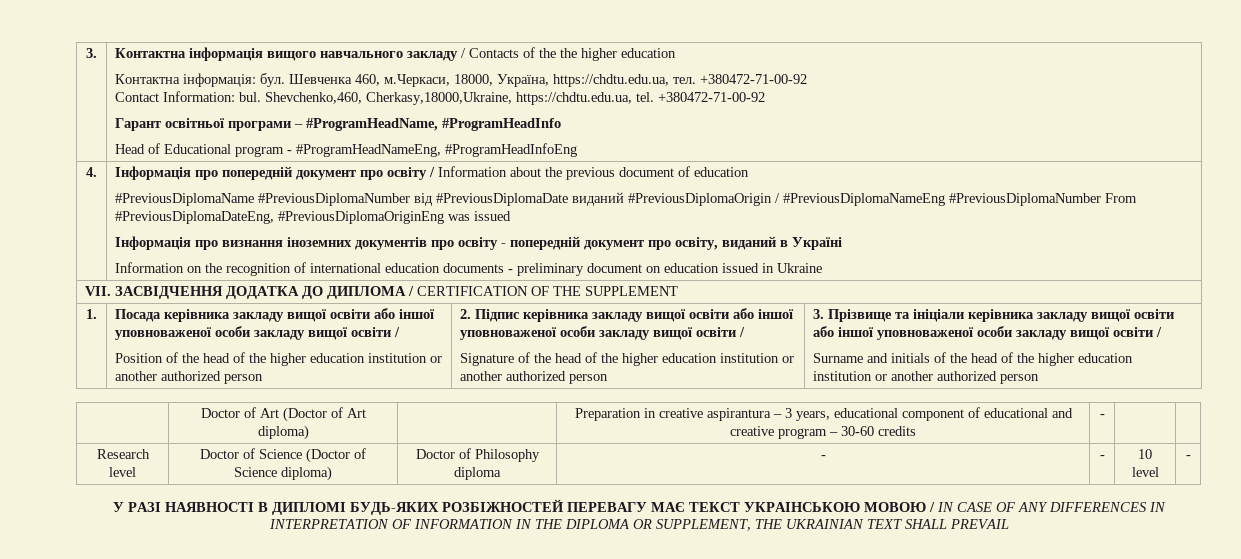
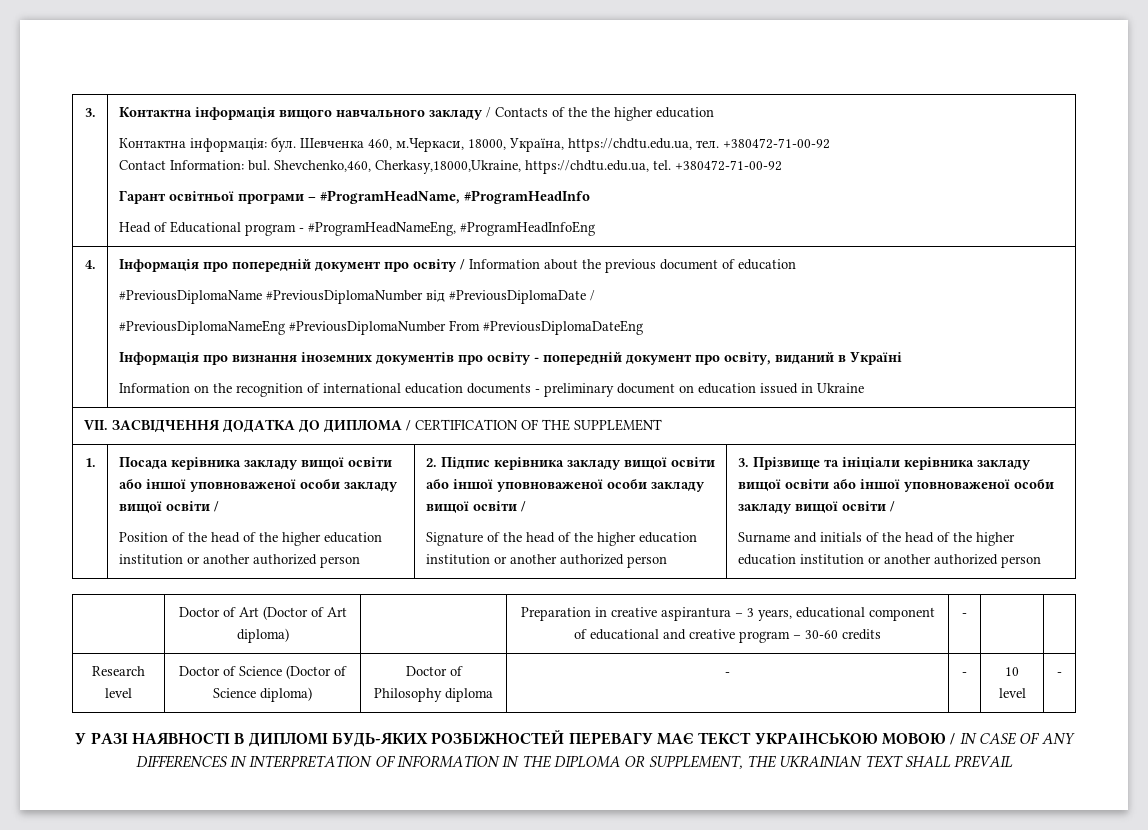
[572,192,781,206] виданий #PreviousDiplomaOrigin / -> [589,290,595,301] / //
[115,211,512,224] #PreviousDiplomaDateEng, #PreviousDiplomaOriginEng was issued -> [482,320,643,335] #PreviousDiplomaDateEng

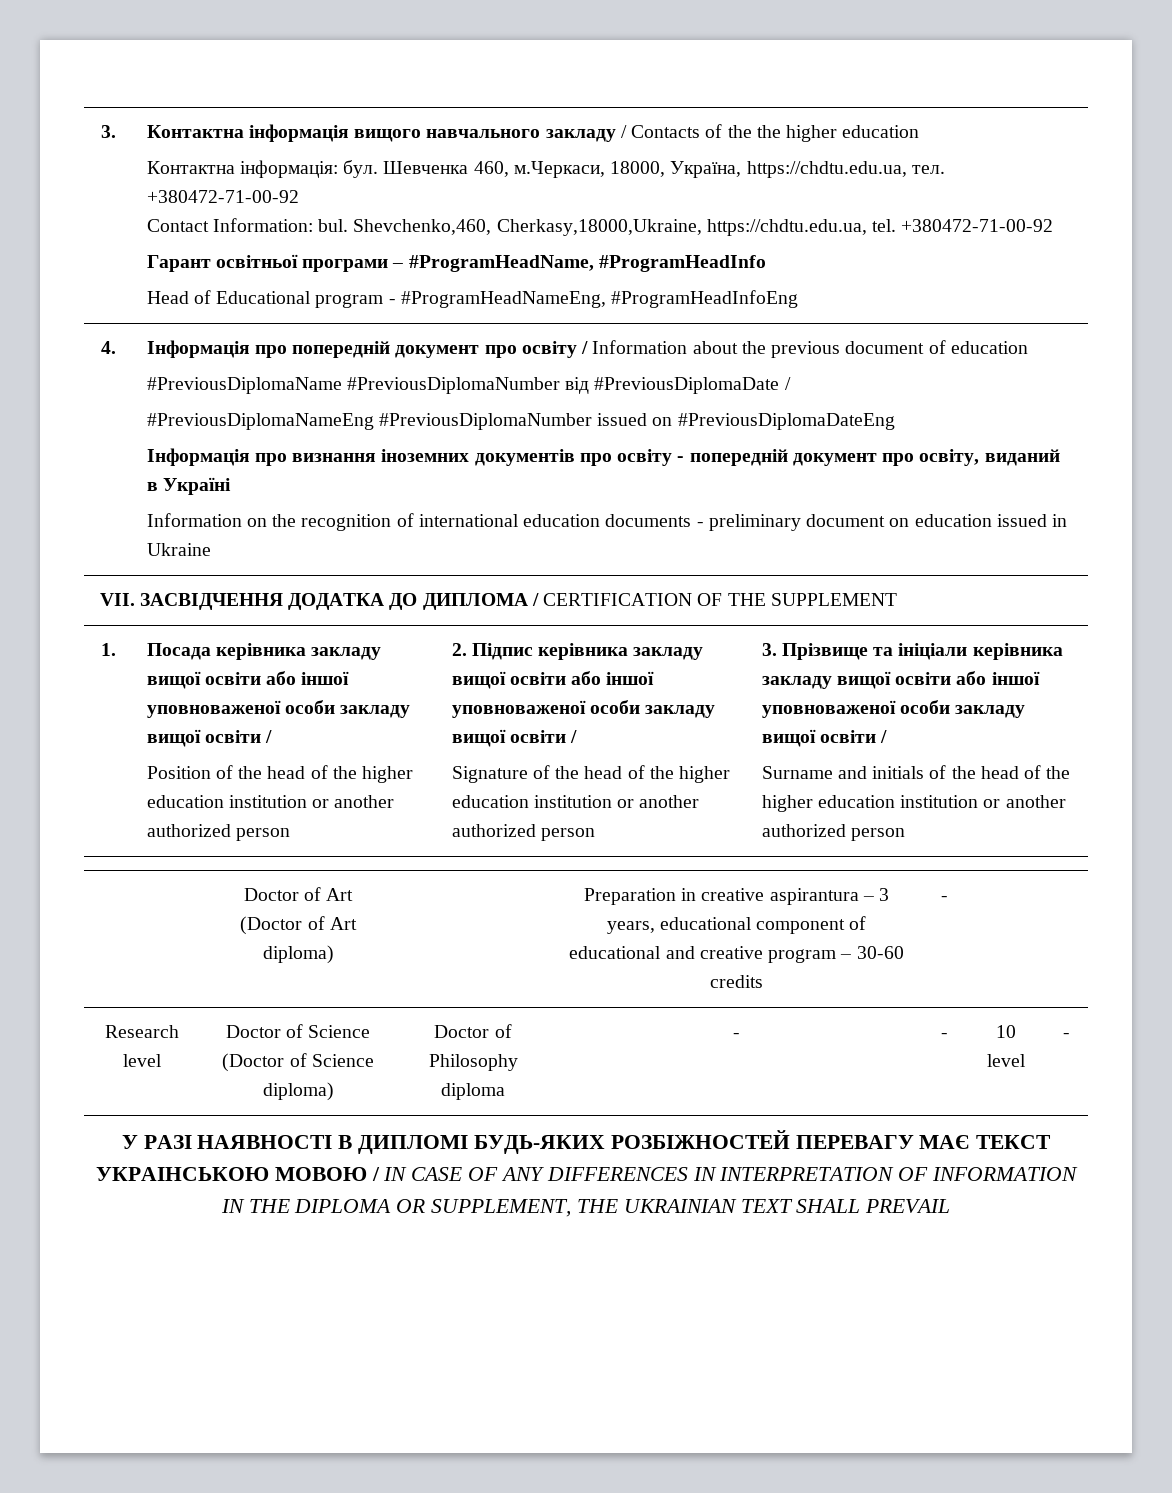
[448,320,480,331] From -> [597,413,673,426] issued on

